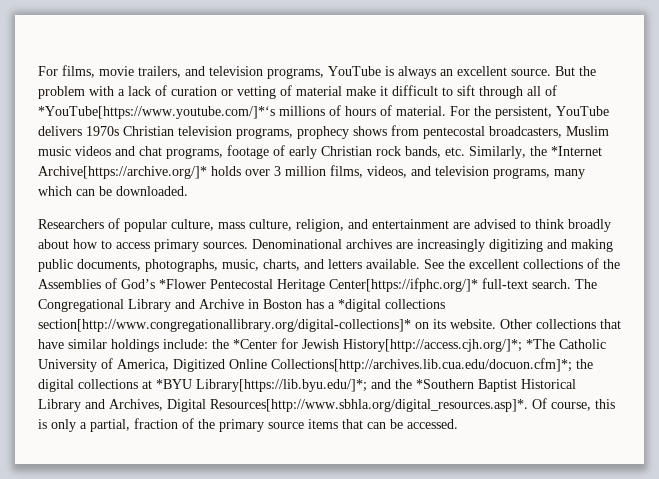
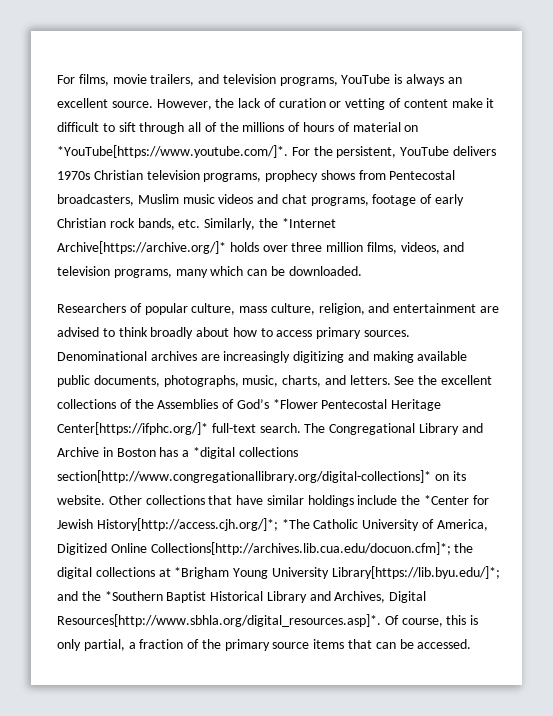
[555,66,596,76] [38,86,125,99] But the problem with a -> [156,98,235,110] However, the
[296,86,342,96] material -> [403,99,448,108] content
[38,106,275,119] *YouTube[https://www.youtube.com/]*‘s -> [219,122,239,132] the
[396,106,446,116] material. -> [352,122,419,132] [57,145,288,158] material on *YouTube[https://www.youtube.com/]*.
[423,126,485,139] pentecostal -> [389,170,456,180] Pentecostal
[274,166,281,176] 3 -> [291,242,323,252] three
(613, 245) none -> [417,351,468,361] available
[328,259,420,269] letters available. -> [349,375,391,385] letters.
[163,339,208,349] include: -> [357,495,398,505] include
[156,379,192,389] *BYU -> [174,567,329,579] *Brigham Young University
[80,419,130,432] a partial, -> [83,639,136,651] partial, a

